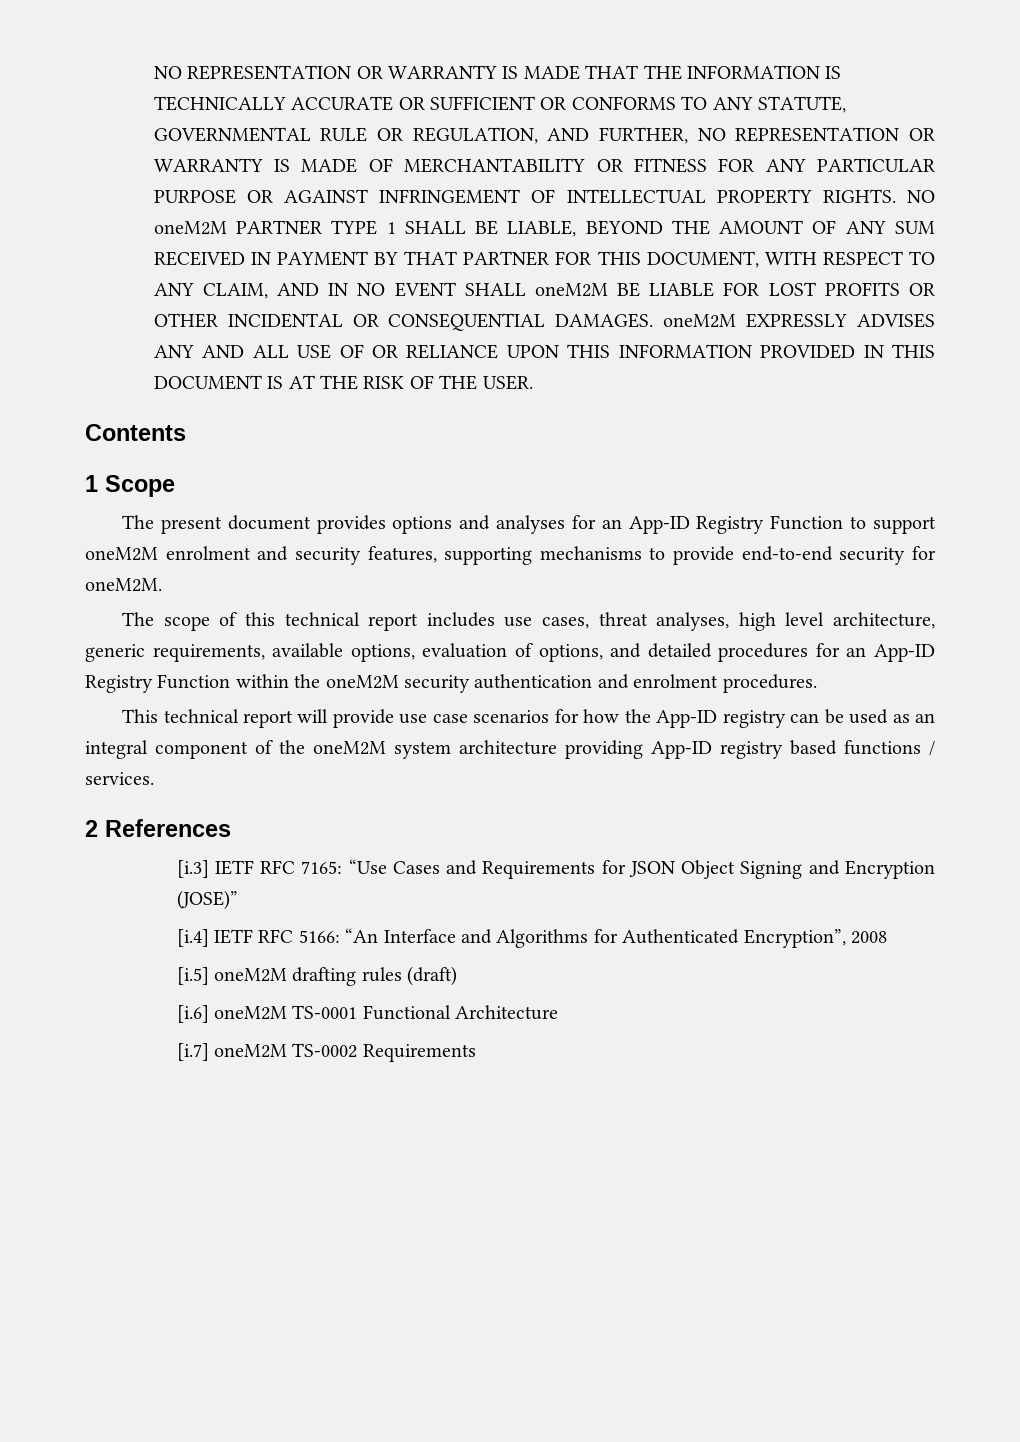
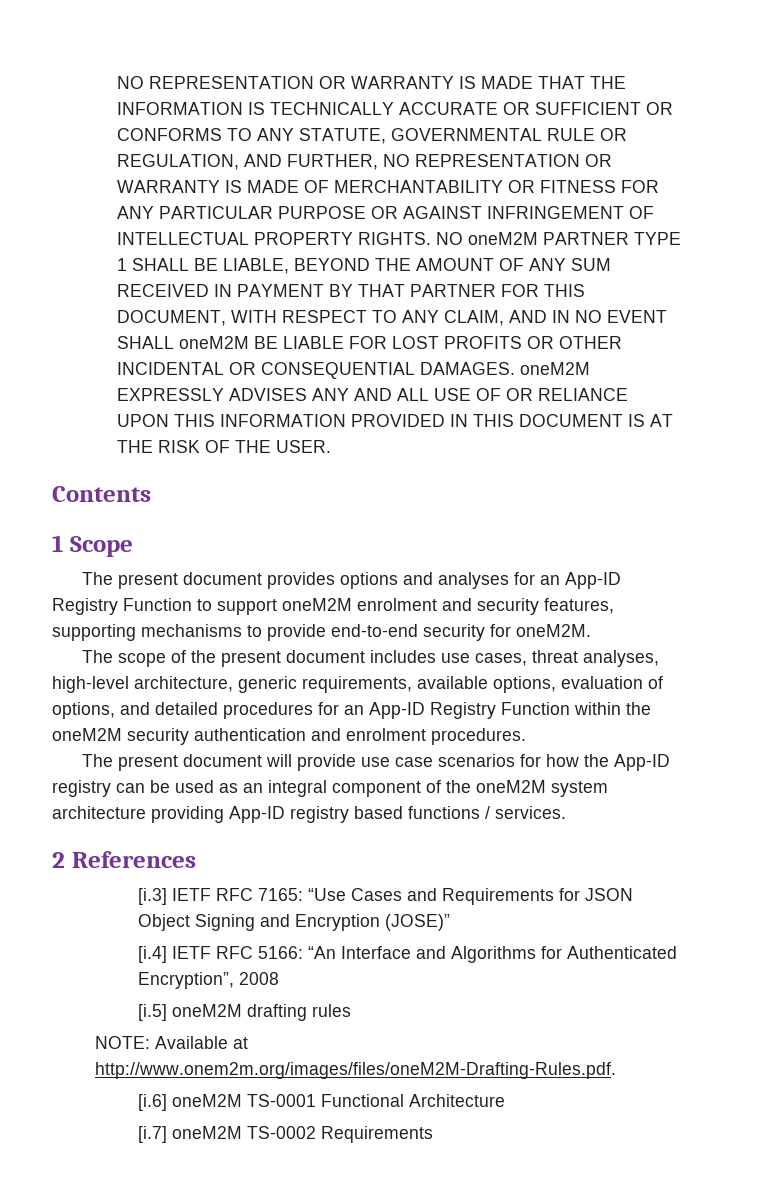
[244,612,419,631] this technical report -> [191,650,366,667] the present document
[738,612,825,631] high level -> [52,676,129,693] high-level
[122,709,294,728] This technical report -> [82,754,263,771] The present document
[407,966,458,986] (draft) -> [95,1036,249,1049] [95,1062,617,1079] // NOTE: Available at http://www.onem2m.org/images/files/oneM2M-Drafting-Rules.pdf.

